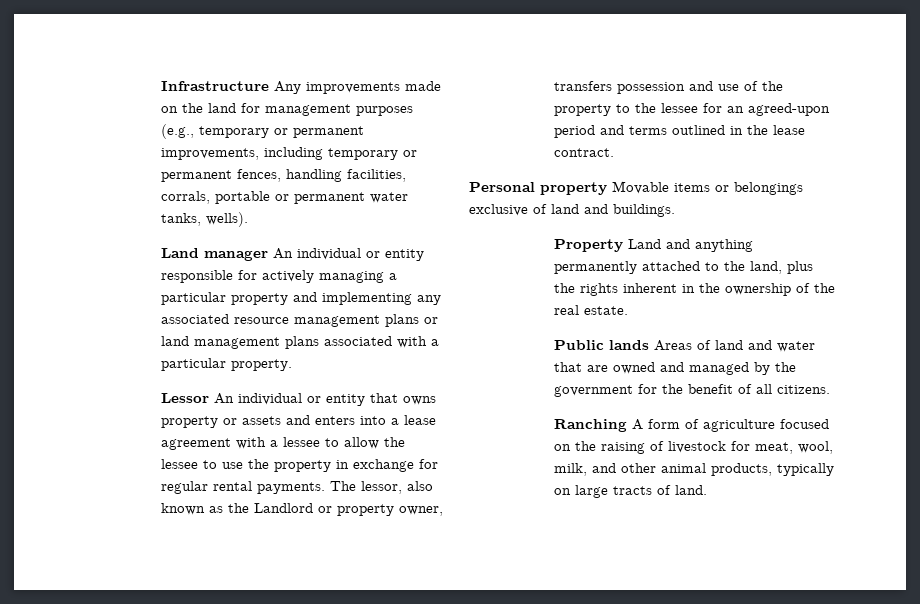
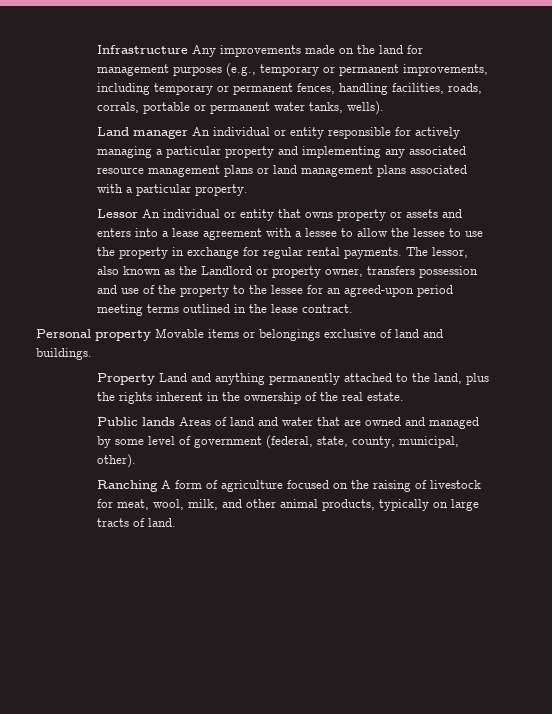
(407, 175) none -> [447,83,482,94] roads,
[600,125,625,135] and -> [96,304,143,316] meeting
[775,362,797,372] [554,384,831,397] the government for the benefit of all citizens. -> [114,435,459,449] [96,454,136,468] some level of government (federal, state, county, municipal, other).

